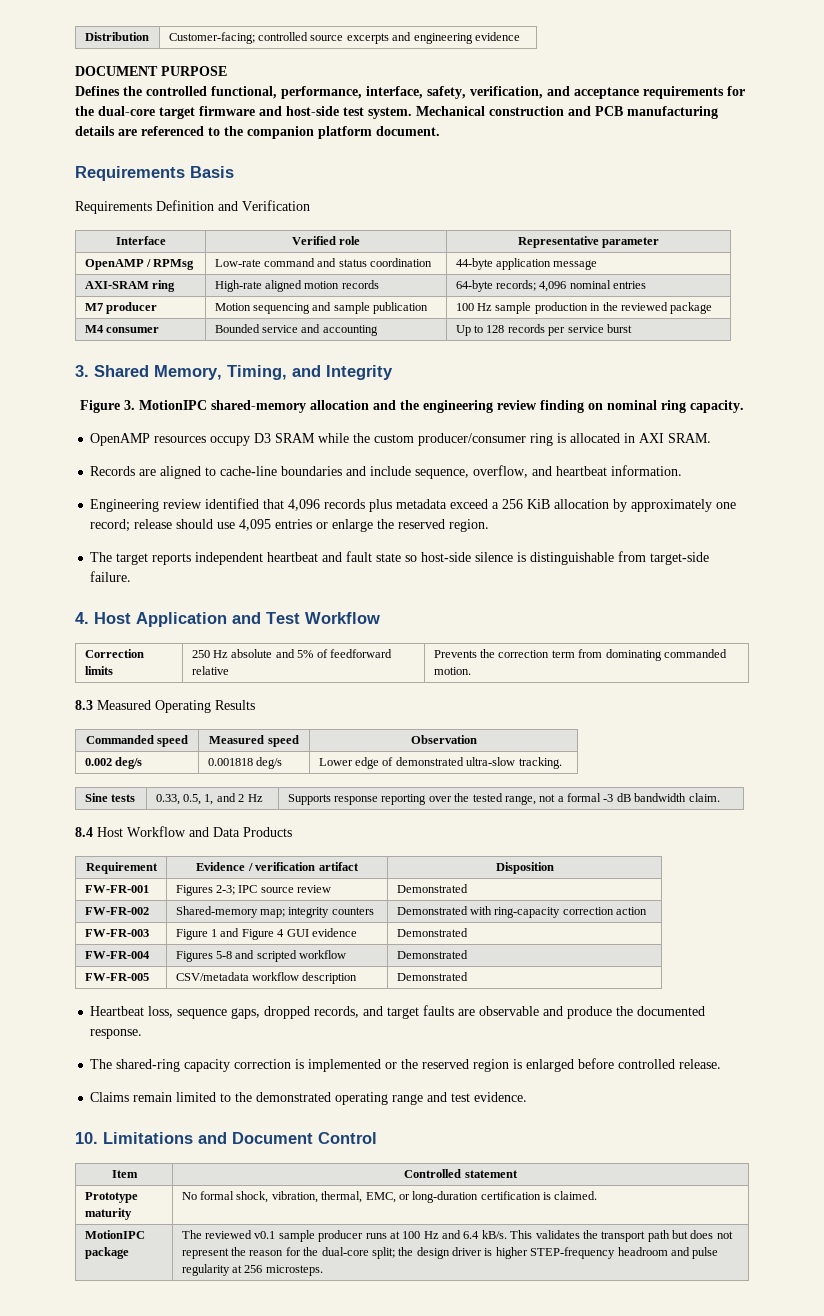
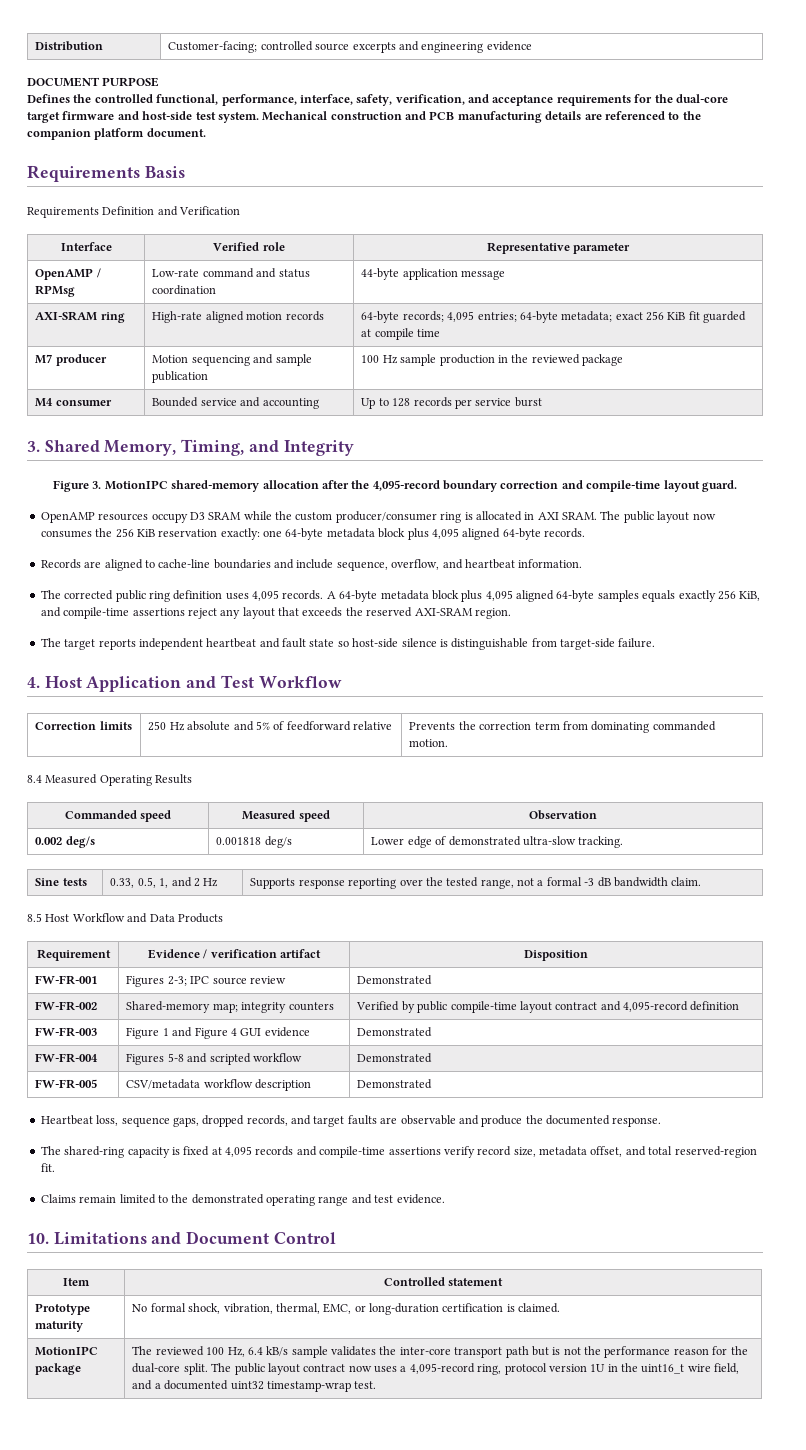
[539,280,647,292] 4,096 nominal entries -> [447,311,747,323] [361,328,441,340] 4,095 entries; 64-byte metadata; exact 256 KiB fit guarded at compile time
[373,400,744,413] and the engineering review finding on nominal ring capacity. -> [321,480,737,492] after the 4,095-record boundary correction and compile-time layout guard.
(712, 438) none -> [600,511,716,523] [40,528,585,540] The public layout now consumes the 256 KiB reservation exactly: one 64-byte metadata block plus 4,095 aligned 64-byte records.
[90,498,737,512] [90,519,446,532] Engineering review identified that 4,096 records plus metadata exceed a 256 KiB allocation by approximately one record; release should use 4,095 entries or enlarge the reserved -> [40,590,761,602] [40,607,473,619] The corrected public ring definition uses 4,095 records. A 64-byte metadata block plus 4,095 aligned 64-byte samples equals exactly 256 KiB, and compile-time assertions reject any layout that exceeds the reserved AXI-SRAM
[75,700,93,710] 8.3 -> [27,775,42,783] 8.4
[75,827,93,837] 8.4 -> [27,913,42,922] 8.5
[396,906,648,918] Demonstrated with ring-capacity correction action -> [356,1001,740,1013] Verified by public compile-time layout contract and 4,095-record definition
[234,1058,722,1072] correction is implemented or the reserved region is enlarged before controlled release. -> [171,1146,757,1158] [40,1163,55,1172] is fixed at 4,095 records and compile-time assertions verify record size, metadata offset, and total reserved-region fit.
[254,1230,533,1242] v0.1 sample producer runs at 100 Hz and 6.4 kB/s. This -> [206,1346,328,1358] 100 Hz, 6.4 kB/s sample
(598, 1234) none -> [399,1347,451,1355] inter-core
[690,1230,733,1239] [181,1247,719,1259] [181,1264,323,1276] does not represent the reason for the dual-core split; the design driver is higher STEP-frequency headroom and pulse regularity at 256 microsteps. -> [552,1346,748,1358] [132,1363,740,1375] [132,1380,377,1392] is not the performance reason for the dual-core split. The public layout contract now uses a 4,095-record ring, protocol version 1U in the uint16_t wire field, and a documented uint32 timestamp-wrap test.

